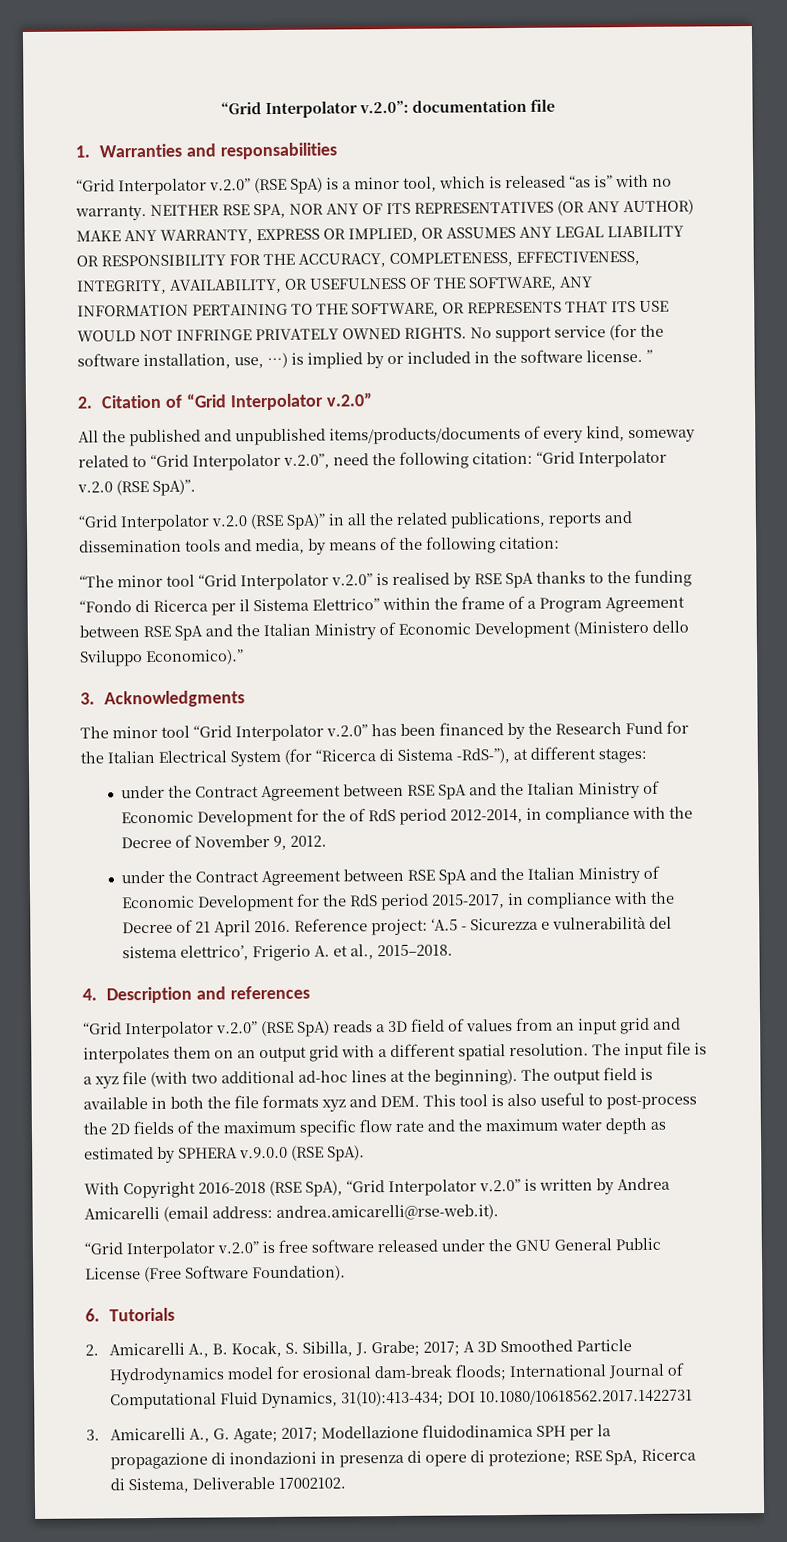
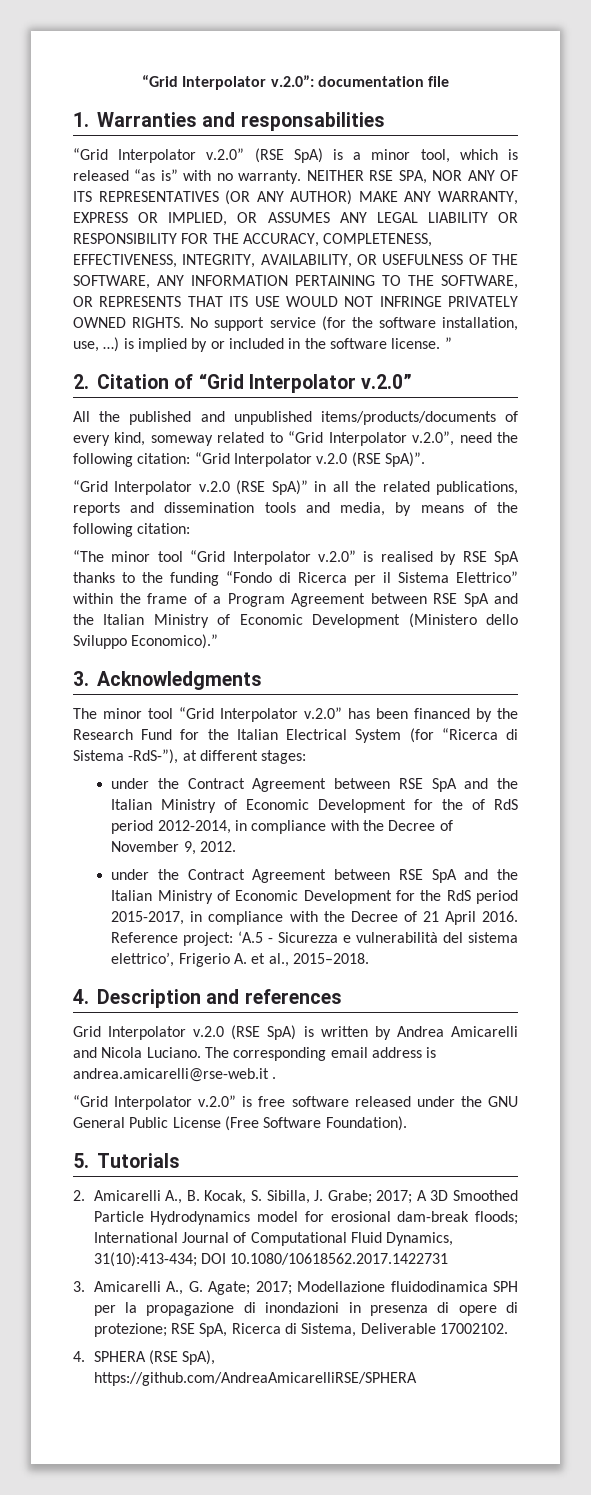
[83,1017,681,1039] [83,1041,707,1064] [83,1067,653,1089] [83,1092,697,1112] [83,1117,666,1137] [84,1145,365,1163] [84,1178,521,1199] “Grid Interpolator v.2.0” (RSE SpA) reads a 3D field of values from an input grid and interpolates them on an output grid with a different spatial resolution. The input file is a xyz file (with two additional ad-hoc lines at the beginning). The output field is available in both the file formats xyz and DEM. This tool is also useful to post-process the 2D fields of the maximum specific flow rate and the maximum water depth as estimated by SPHERA v.9.0.0 (RSE SpA). // With Copyright 2016-2018 (RSE SpA), “Grid Interpolator v.2.0” -> [73,1025,297,1040] Grid Interpolator v.2.0 (RSE SpA)
[163,1204,499,1222] (email address: andrea.amicarelli@rse-web.it). -> [73,1047,437,1061] [73,1068,277,1082] and Nicola Luciano. The corresponding email address is andrea.amicarelli@rse-web.it .
[85,1308,100,1322] 6. -> [73,1153,89,1168] 5.
(347, 1483) none -> [73,1350,216,1365] [93,1372,417,1386] // 4. SPHERA (RSE SpA), https://github.com/AndreaAmicarelliRSE/SPHERA

